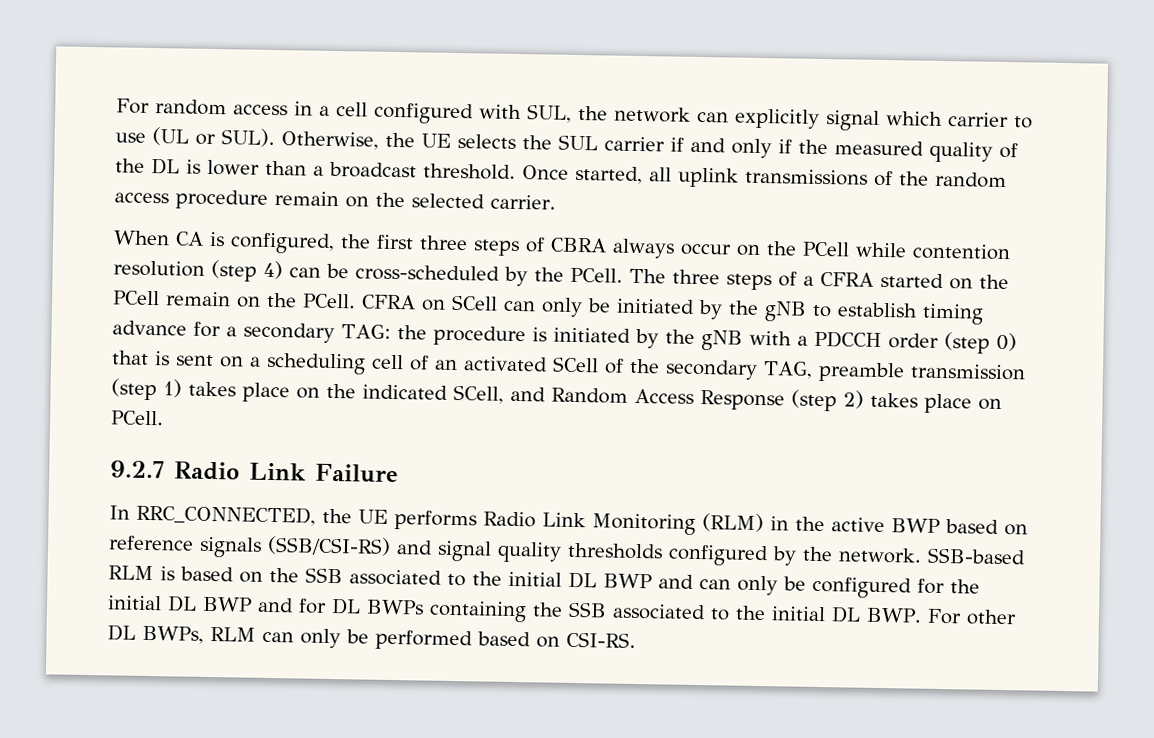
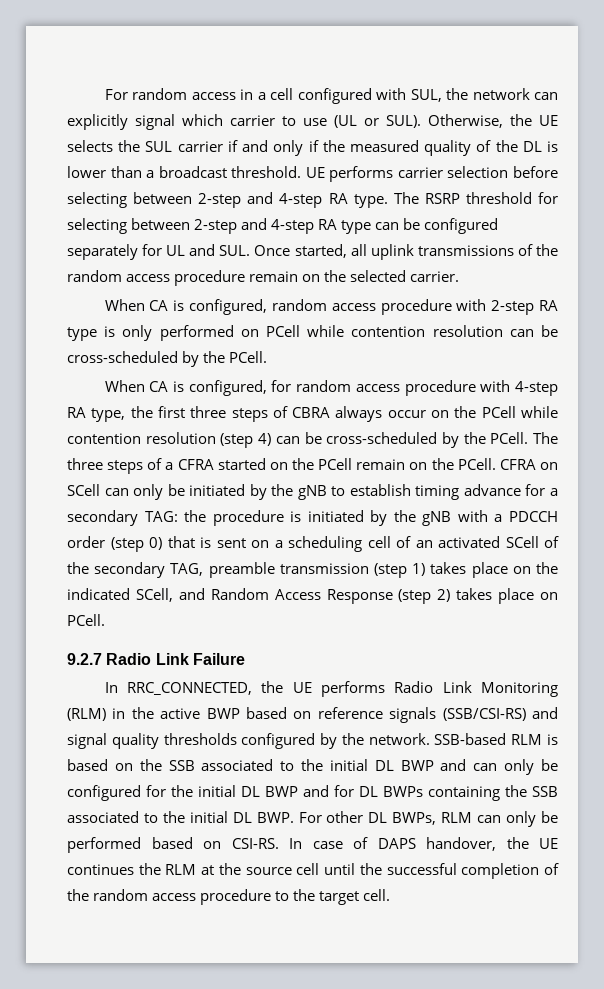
(516, 171) none -> [305,166,558,182] [67,192,559,208] [67,218,499,234] [67,244,251,260] UE performs carrier selection before selecting between 2-step and 4-step RA type. The RSRP threshold for selecting between 2-step and 4-step RA type can be configured separately for UL and SUL.
(335, 243) none -> [271,299,558,315] [67,325,558,341] [67,351,268,367] [104,380,558,396] [67,407,126,422] random access procedure with 2-step RA type is only performed on PCell while contention resolution can be cross-scheduled by the PCell. // When CA is configured, for random access procedure with 4-step RA type,
(636, 639) none -> [289,837,558,851] [67,863,559,879] [67,889,391,905] In case of DAPS handover, the UE continues the RLM at the source cell until the successful completion of the random access procedure to the target cell.

